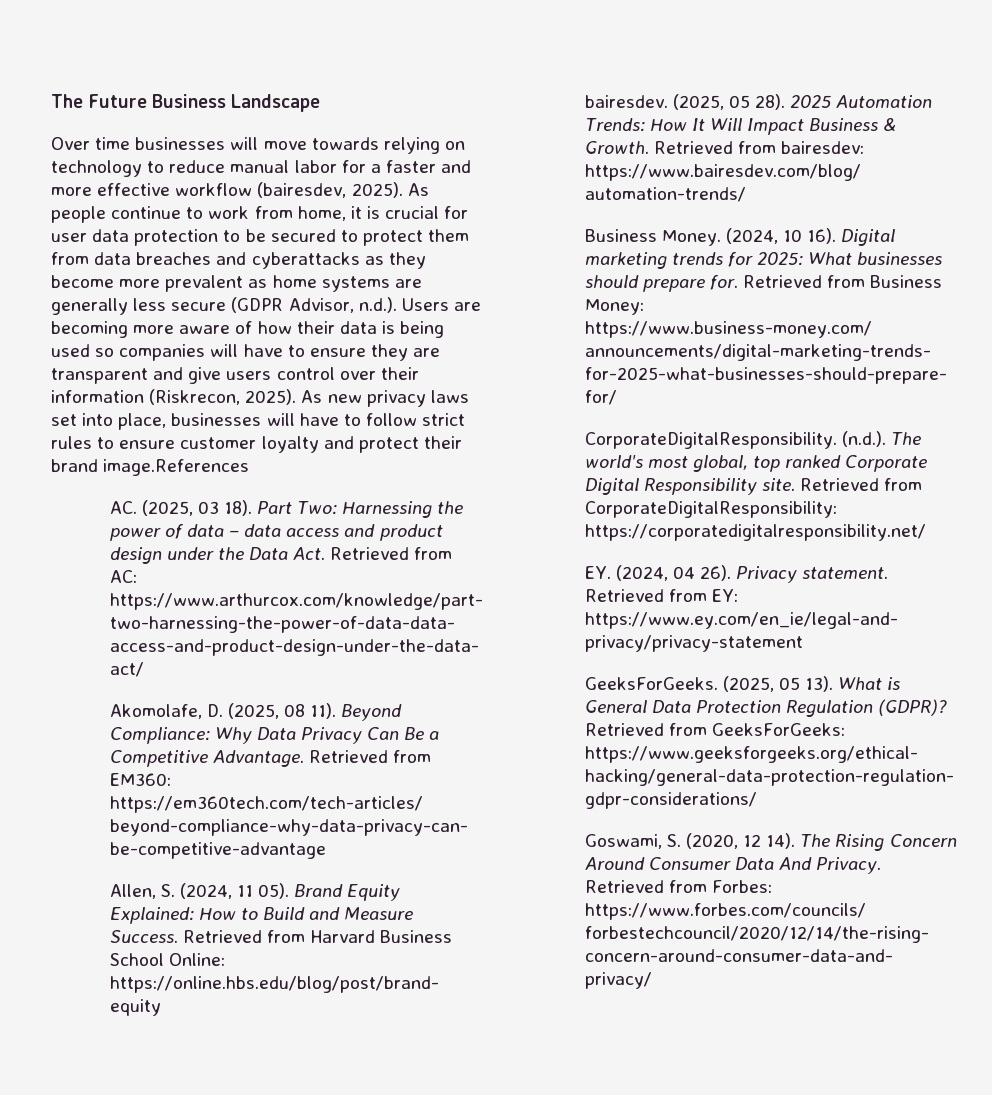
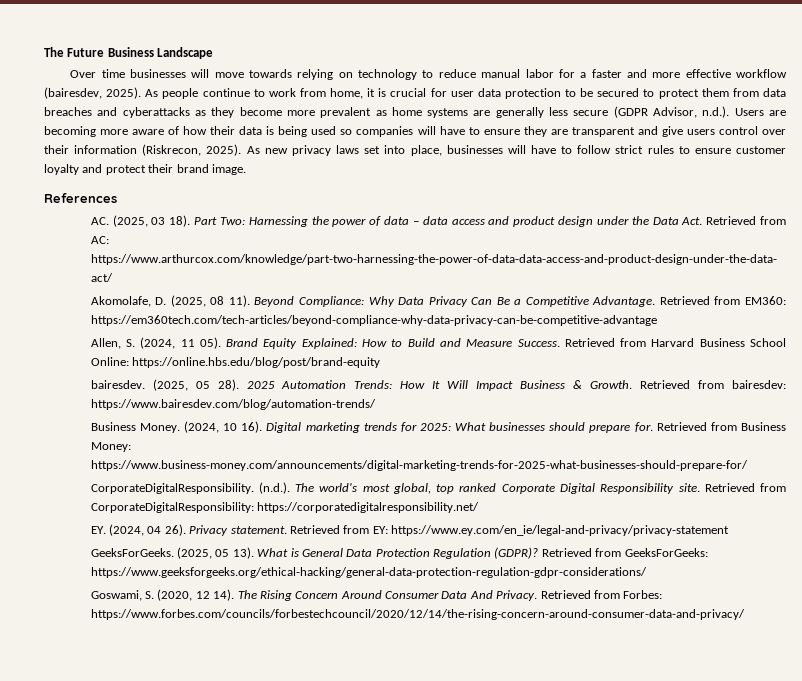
[103,459,250,476] image.References -> [211,164,246,175] [44,193,117,203] image. // References

